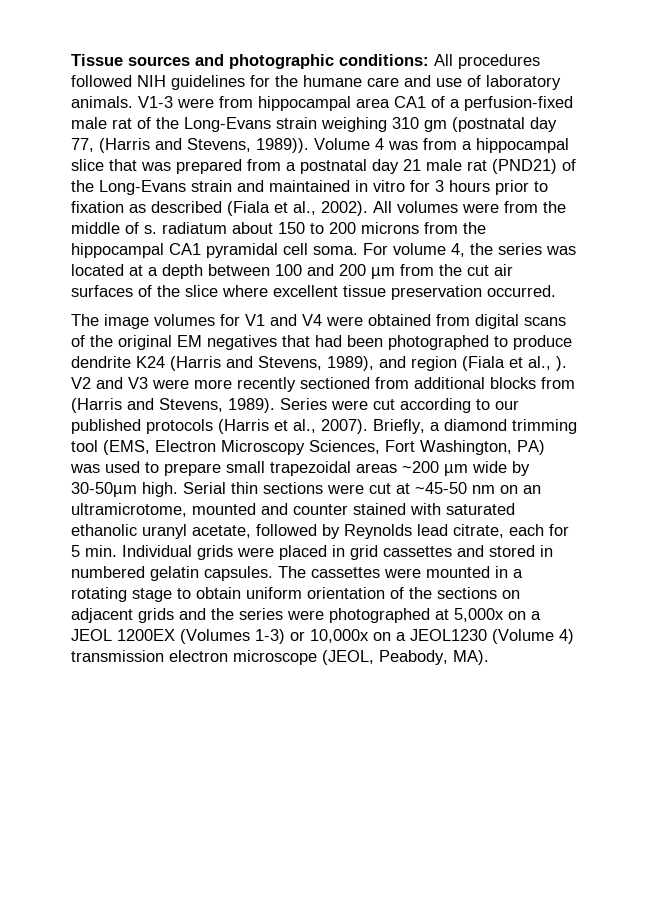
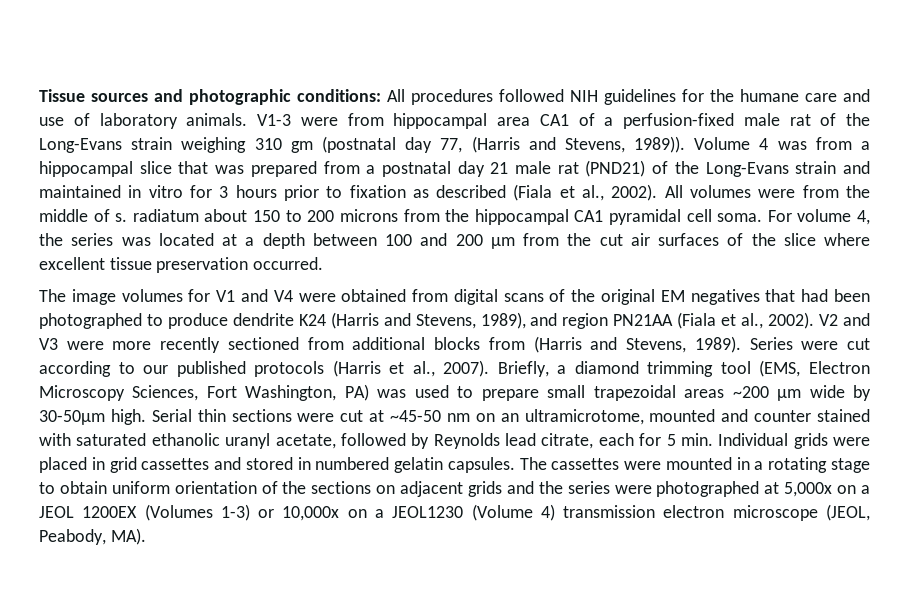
[462,356,567,371] (Fiala et al., ). -> [613,312,815,329] PN21AA (Fiala et al., 2002).

